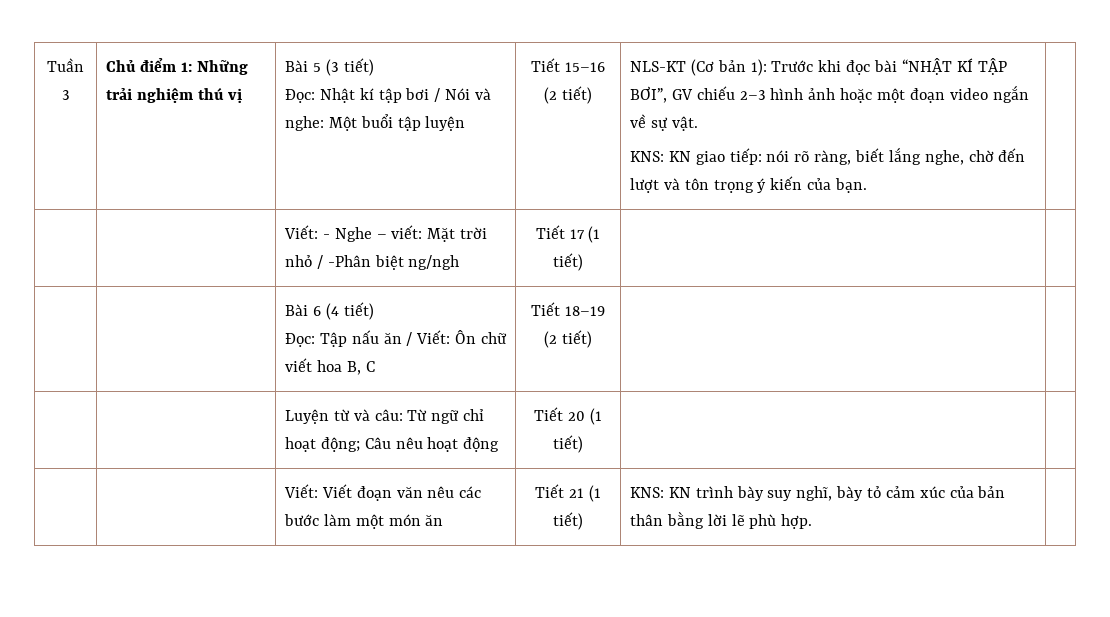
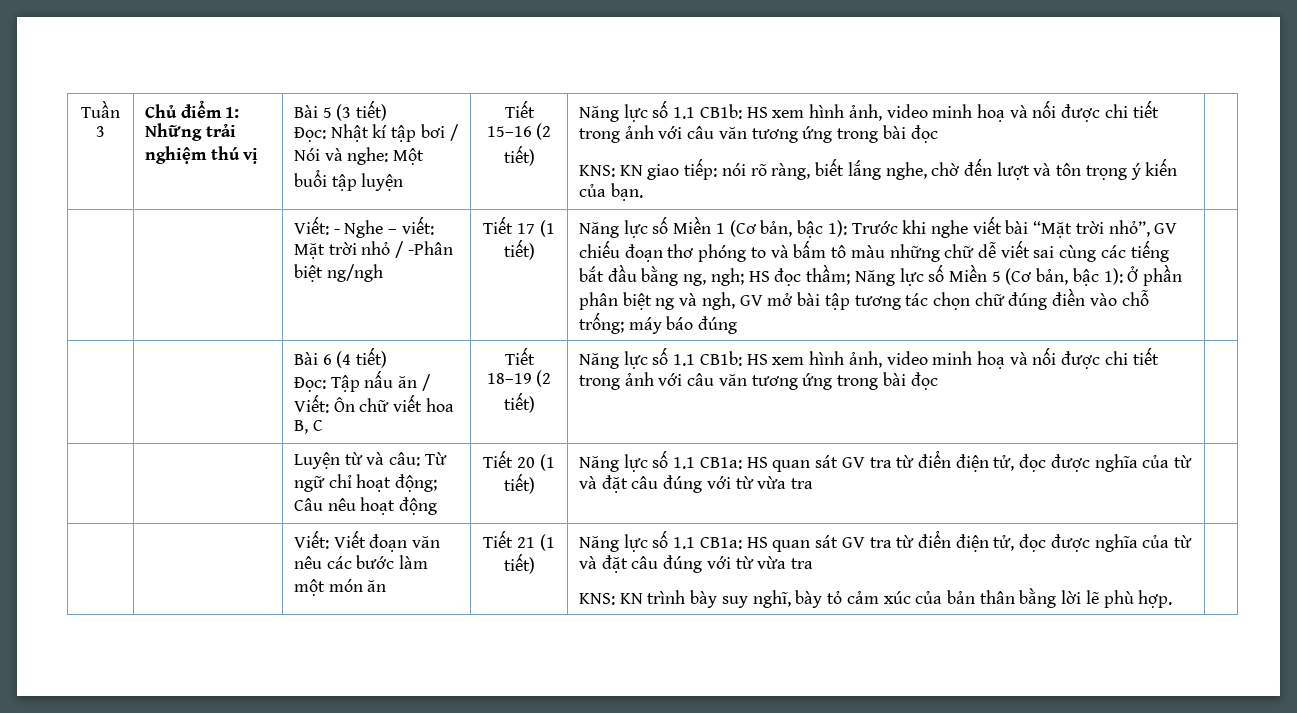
[629,58,1007,76] [629,85,1029,103] [629,114,698,131] NLS-KT (Cơ bản 1): Trước khi đọc bài “NHẬT KÍ TẬP BƠI”, GV chiếu 2–3 hình ảnh hoặc một đoạn video ngắn về sự vật. -> [579,100,1159,122] [579,125,938,143] Năng lực số 1.1 CB1b: HS xem hình ảnh, video minh hoạ và nối được chi tiết trong ảnh với câu văn tương ứng trong bài đọc
(583, 262) none -> [579,216,1178,238] [579,240,1169,262] [579,264,1183,286] [579,288,1149,310] [579,312,738,334] Năng lực số Miền 1 (Cơ bản, bậc 1): Trước khi nghe viết bài “Mặt trời nhỏ”, GV chiếu đoạn thơ phóng to và bấm tô màu những chữ dễ viết sai cùng các tiếng bắt đầu bằng ng, ngh; HS đọc thầm; Năng lực số Miền 5 (Cơ bản, bậc 1): Ở phần phân biệt ng và ngh, GV mở bài tập tương tác chọn chữ đúng điền vào chỗ trống; máy báo đúng
(592, 339) none -> [579,347,1159,369] [579,372,938,390] Năng lực số 1.1 CB1b: HS xem hình ảnh, video minh hoạ và nối được chi tiết trong ảnh với câu văn tương ứng trong bài đọc
(583, 444) none -> [579,450,1193,472] [579,475,814,493] Năng lực số 1.1 CB1a: HS quan sát GV tra từ điển điện tử, đọc được nghĩa của từ và đặt câu đúng với từ vừa tra
(583, 521) none -> [579,530,1193,552] [579,555,814,573] Năng lực số 1.1 CB1a: HS quan sát GV tra từ điển điện tử, đọc được nghĩa của từ và đặt câu đúng với từ vừa tra //

